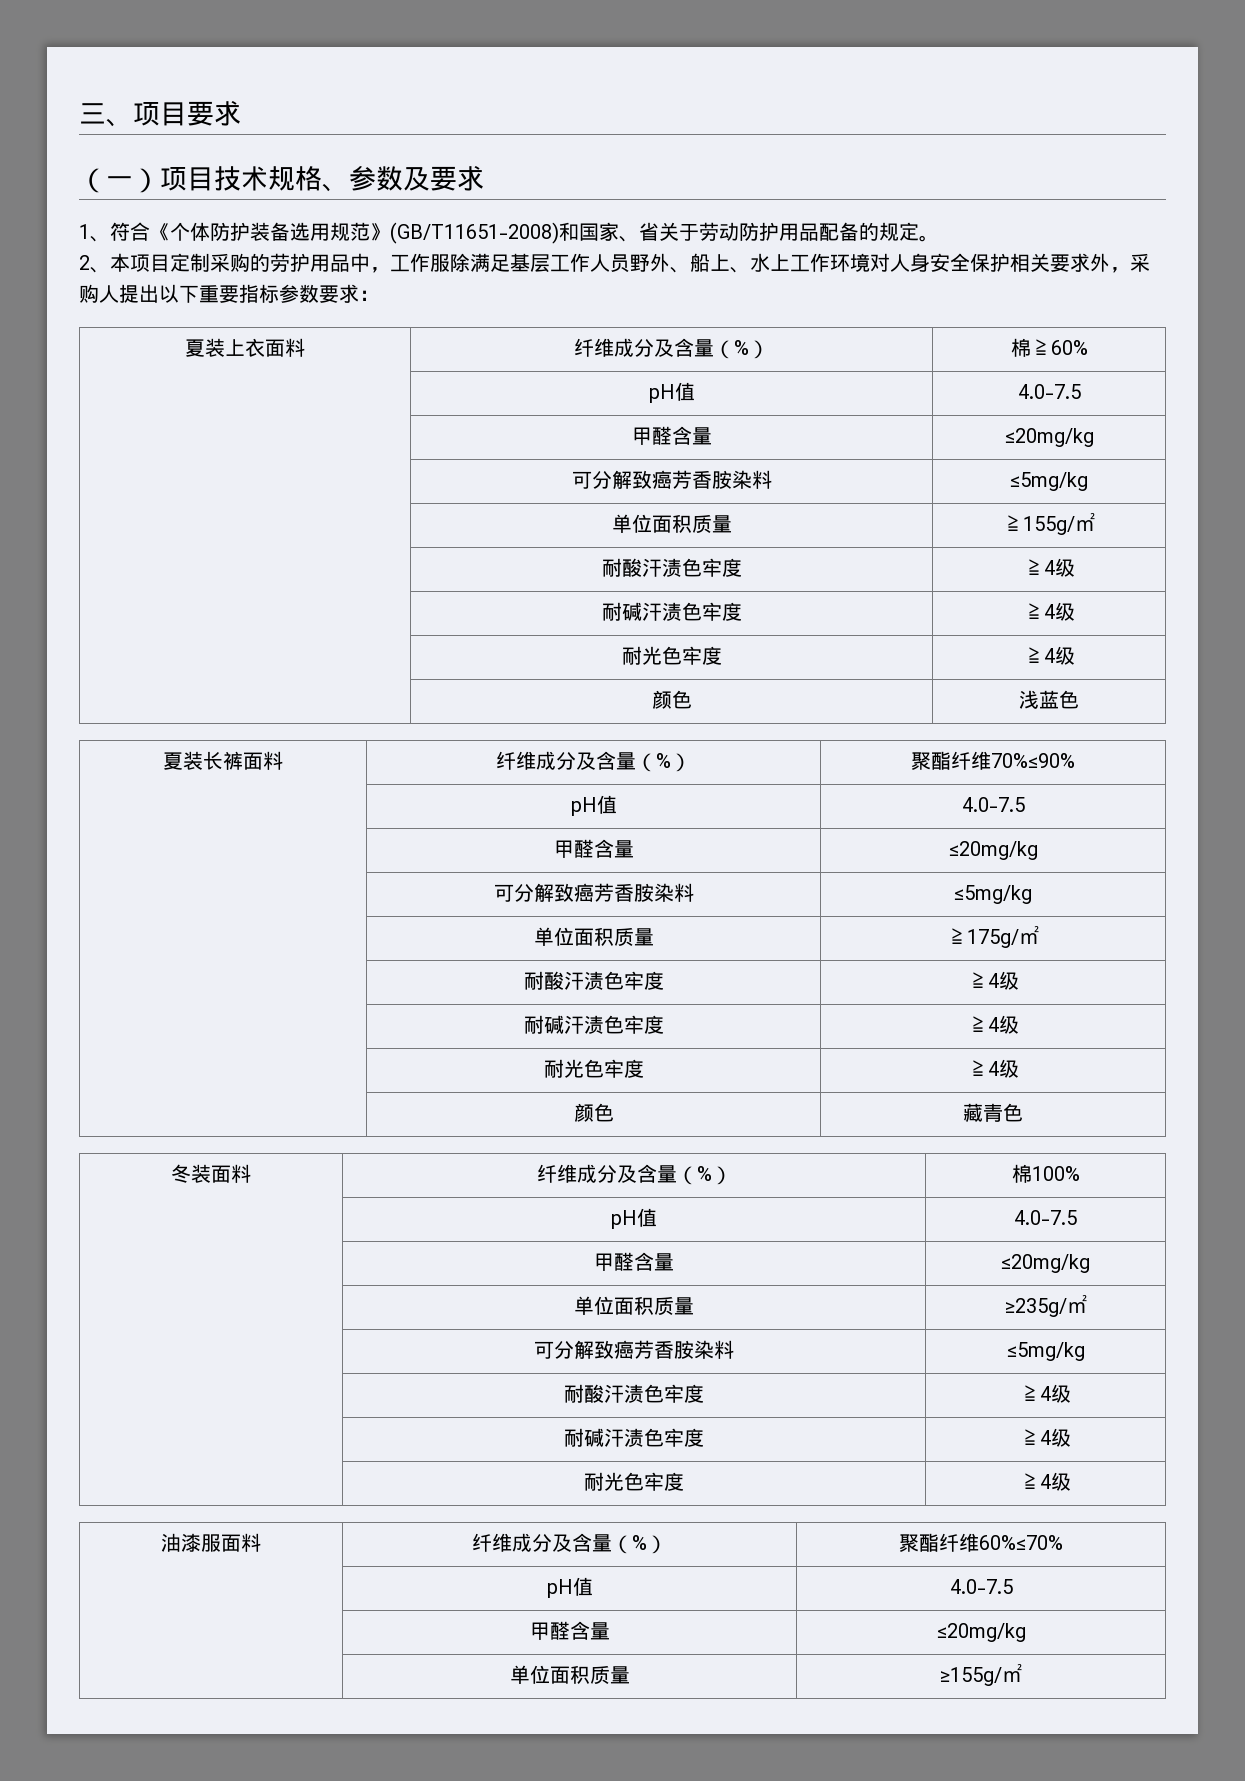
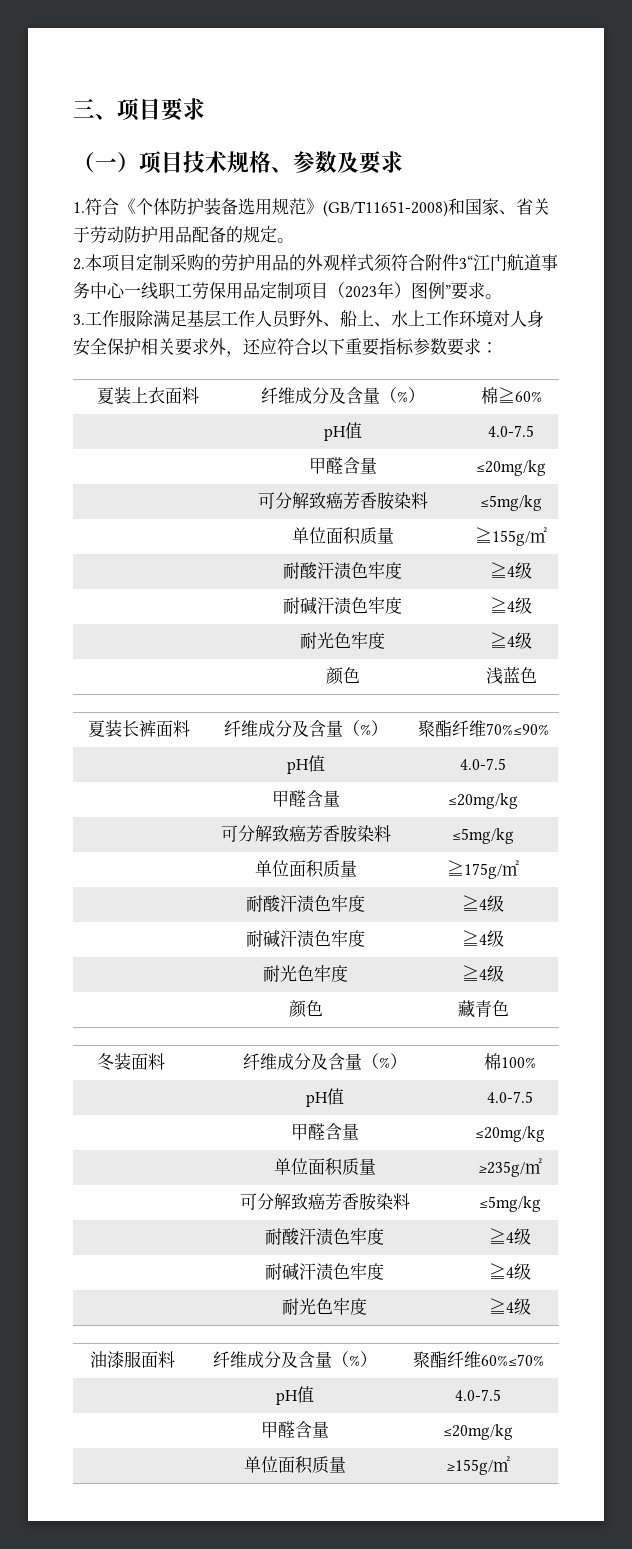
[79,224,110,242] 1、 -> [73,202,85,213] 1.
[79,255,110,273] 2、 -> [73,258,85,270] 2.
[350,253,390,273] 中， -> [289,254,558,272] [73,281,502,300] [73,314,85,325] 的外观样式须符合附件3“江门航道事务中心一线职工劳保用品定制项目（2023年）图例”要求。 // 3.
[1130,253,1150,272] [79,284,159,303] 采购人提出 -> [243,338,311,355] 还应符合

